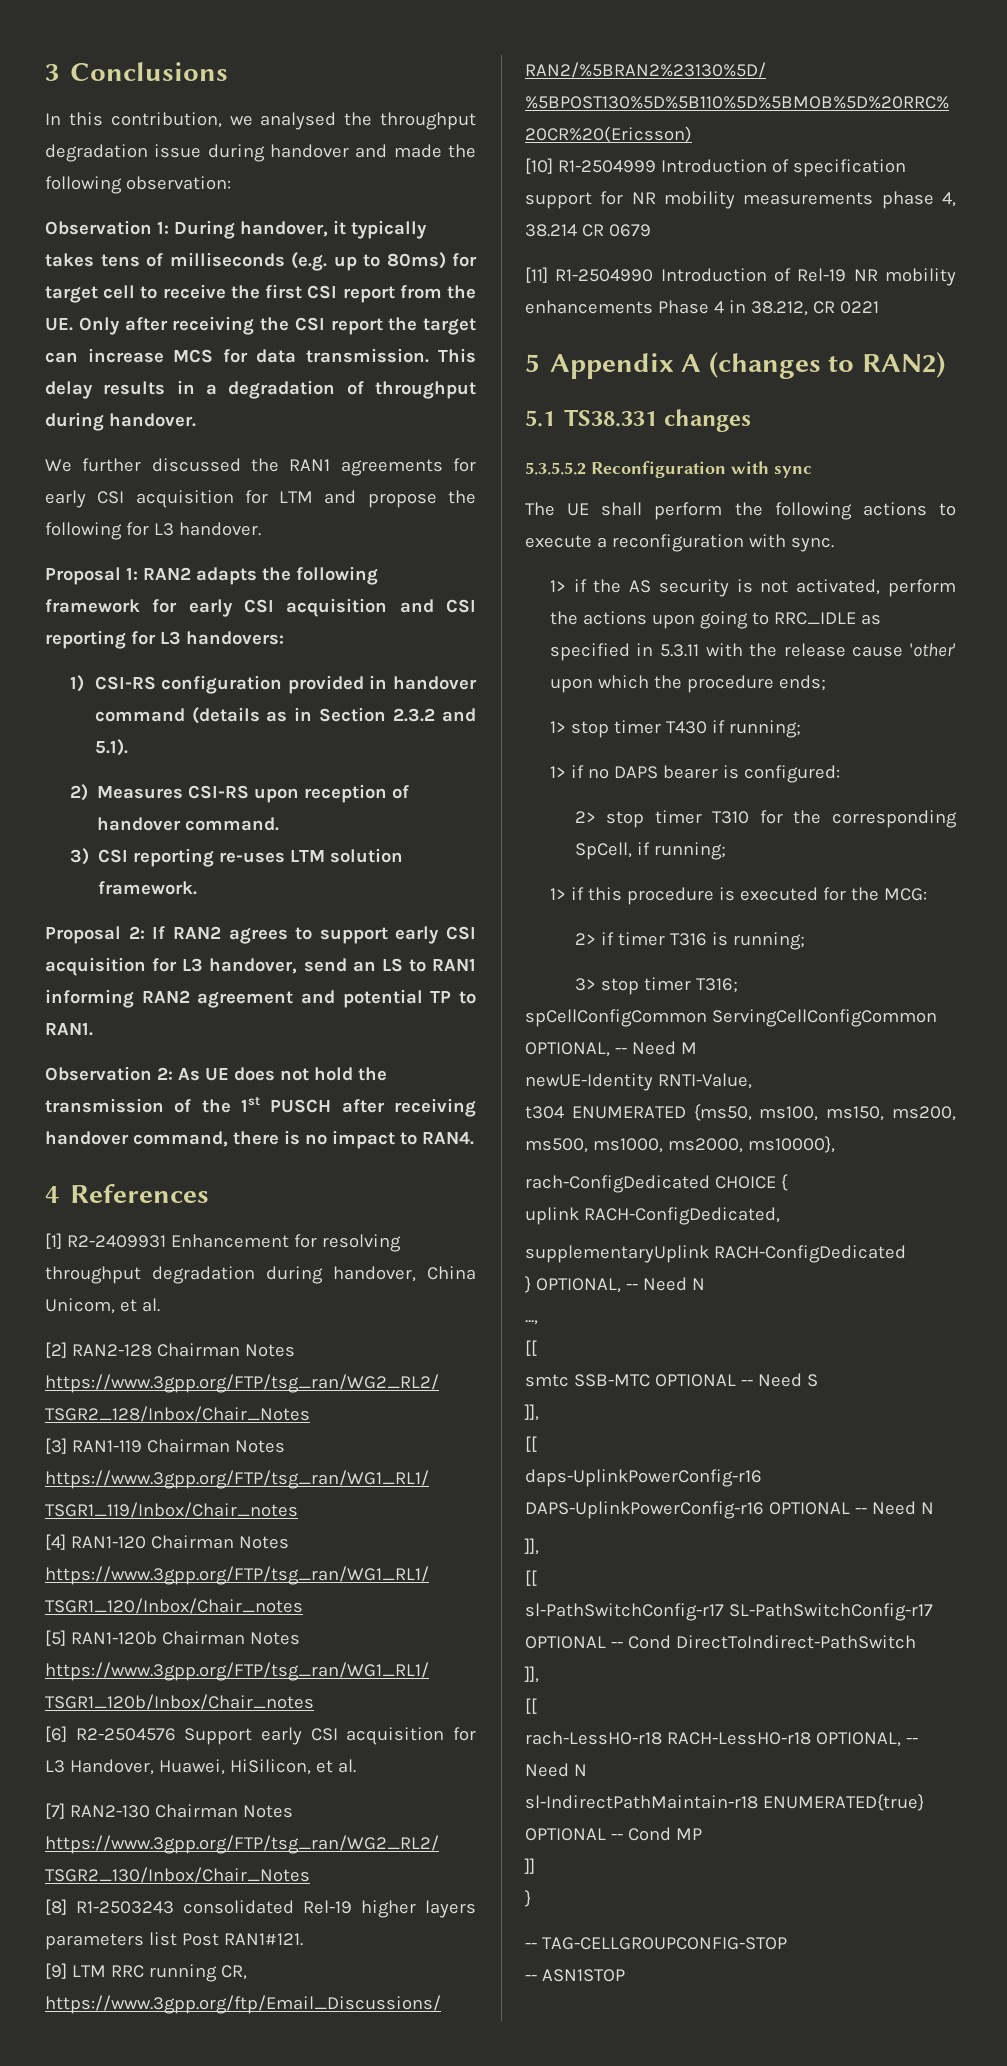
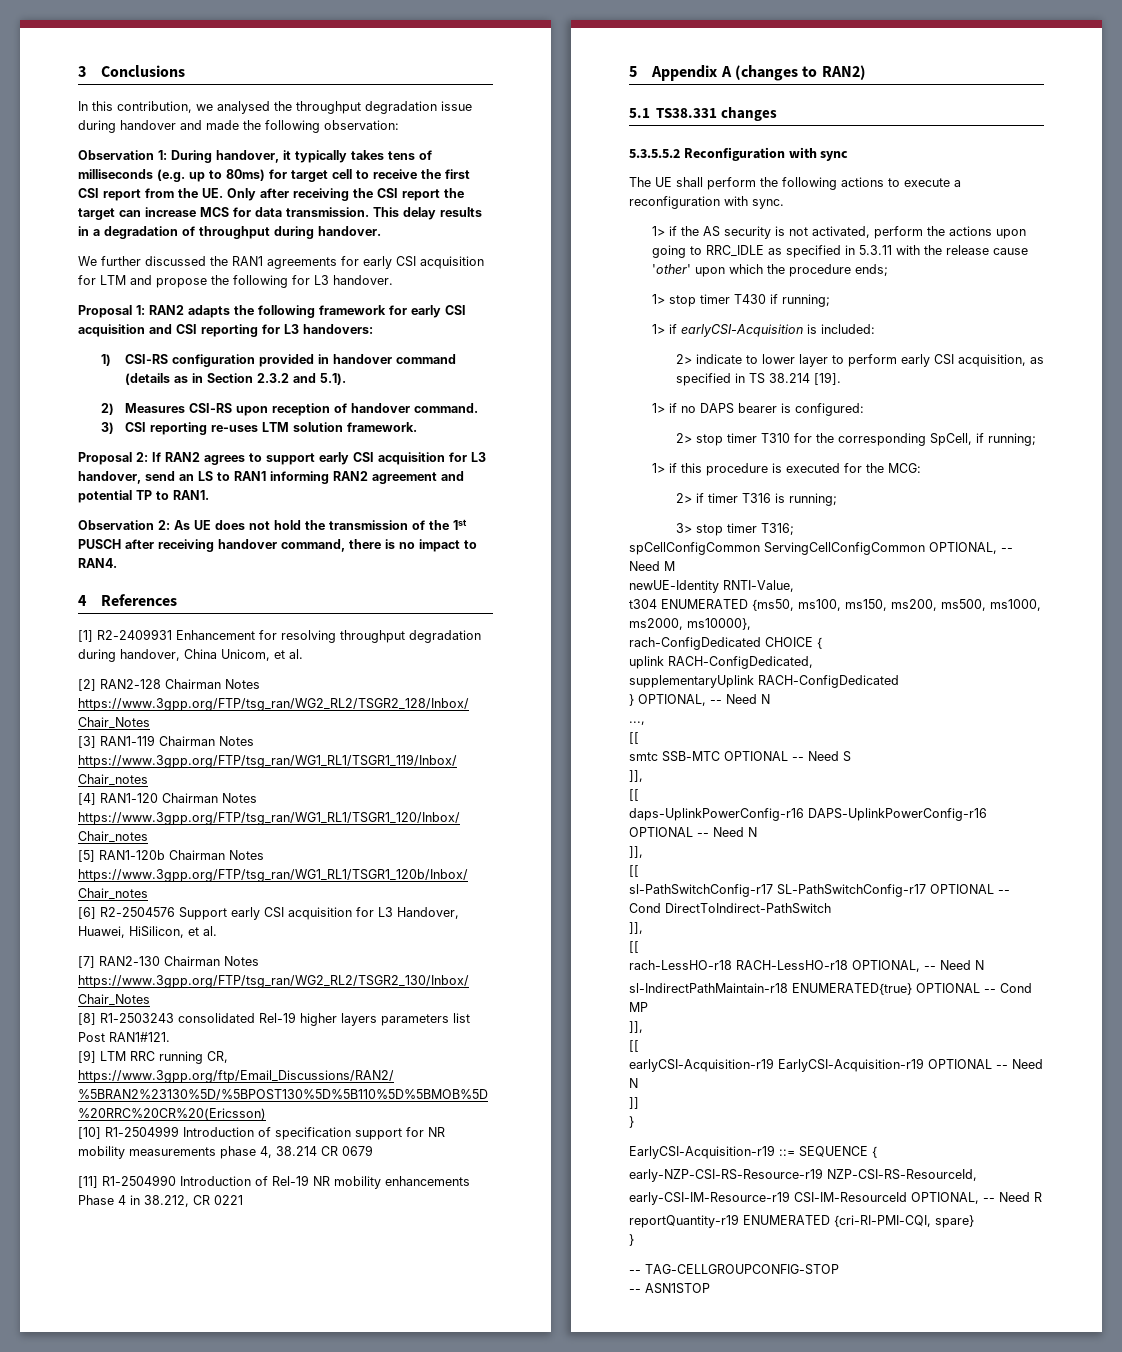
(801, 729) none -> [652,324,876,337] [675,354,1044,367] [675,372,841,386] // 1> if earlyCSI-Acquisition is included: // 2> indicate to lower layer to perform early CSI acquisition, as specified in TS 38.214 [19].
[524,1858,535,1874] ]] -> [629,1021,643,1033] [629,1040,639,1052] [629,1058,1043,1072] [629,1078,638,1088] [629,1097,639,1109] [629,1116,634,1128] [629,1145,877,1159] [629,1168,977,1182] [629,1191,1042,1205] [629,1214,974,1228] ]], // [[ // earlyCSI-Acquisition-r19 EarlyCSI-Acquisition-r19 OPTIONAL -- Need N // ]] // } // EarlyCSI-Acquisition-r19 ::= SEQUENCE { // early-NZP-CSI-RS-Resource-r19 NZP-CSI-RS-ResourceId, // early-CSI-IM-Resource-r19 CSI-IM-ResourceId OPTIONAL, -- Need R // reportQuantity-r19 ENUMERATED {cri-RI-PMI-CQI, spare}

